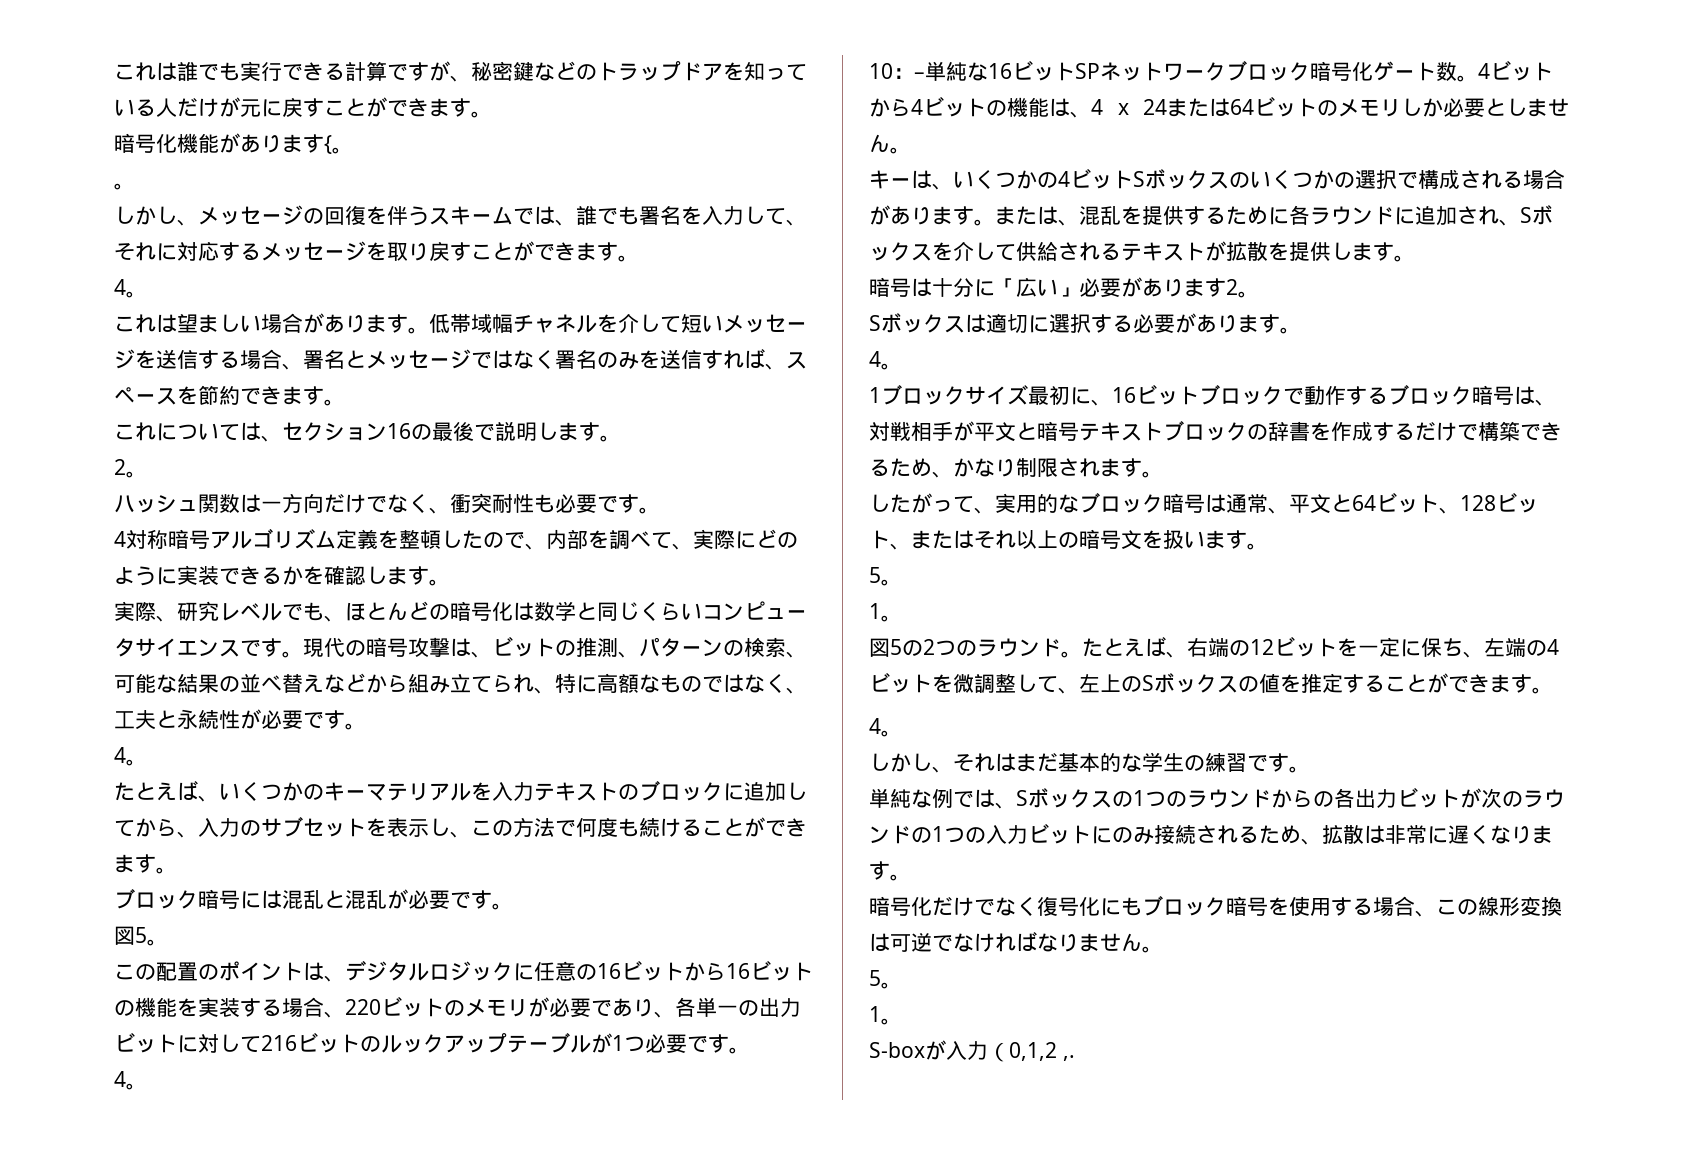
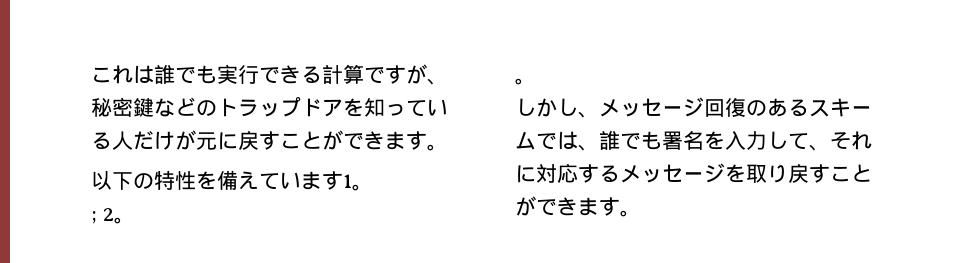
[114,133,332,154] 暗号化機能があります{ -> [91,170,373,191] [91,208,114,224] 以下の特性を備えています1。 // ; 2
[303,205,429,226] の回復を伴う -> [704,97,809,117] 回復のある
[114,279,147,298] [114,313,807,334] [114,349,807,370] [114,385,345,406] [114,421,621,442] [114,459,147,478] [114,493,660,514] [114,528,798,550] [114,565,450,586] [114,601,807,622] [114,637,807,658] [114,673,807,694] [114,709,366,730] [114,747,147,766] [114,781,807,802] [114,817,807,838] [114,854,177,874] [114,889,513,910] [114,926,168,946] [114,960,813,982] [114,997,801,1018] [114,1033,750,1054] [114,1071,147,1090] [869,61,1553,82] [869,97,1569,118] [869,134,911,154] [869,169,1565,190] [869,205,1553,226] [869,241,1415,262] [869,277,1259,298] [869,313,1301,334] [869,351,902,370] [869,385,1556,406] [869,421,1562,442] [869,458,1163,478] [869,493,1538,514] [869,529,1268,550] [869,567,902,586] [869,603,902,622] [869,637,1559,658] [869,673,1553,694] [869,718,902,737] [869,752,1310,773] [869,788,1565,809] [869,824,1553,845] [869,861,911,881] [869,896,1562,917] [869,932,1163,953] [869,970,902,989] [869,1006,902,1025] [869,1040,1075,1062] // 4。 // これは望ましい場合があります。低帯域幅チャネルを介して短いメッセージを送信する場合、署名とメッセージではなく署名のみを送信すれば、スペースを節約できます。 // これについては、セクション16の最後で説明します。 // 2。 // ハッシュ関数は一方向だけでなく、衝突耐性も必要です。 // 4対称暗号アルゴリズム定義を整頓したので、内部を調べて、実際にどのように実装できるかを確認します。 // 実際、研究レベルでも、ほとんどの暗号化は数学と同じくらいコンピュータサイエンスです。現代の暗号攻撃は、ビットの推測、パターンの検索、可能な結果の並べ替えなどから組み立てられ、特に高額なものではなく、工夫と永続性が必要です。 // 4。 // たとえば、いくつかのキーマテリアルを入力テキストのブロックに追加してから、入力のサブセットを表示し、この方法で何度も続けることができます。 // ブロック暗号には混乱と混乱が必要です。 // 図5。 // この配置のポイントは、デジタルロジックに任意の16ビットから16ビットの機能を実装する場合、220ビットのメモリが必要であり、各単一の出力ビットに対して216ビットのルックアップテーブルが1つ必要です。 // 4。 // 10：–単純な16ビットSPネットワークブロック暗号化ゲート数。4ビットから4ビットの機能は、4 x 24または64ビットのメモリしか必要としません。 // キーは、いくつかの4ビットSボックスのいくつかの選択で構成される場合があります。または、混乱を提供するために各ラウンドに追加され、Sボックスを介して供給されるテキストが拡散を提供します。 // 暗号は十分に「広い」必要があります2。 // Sボックスは適切に選択する必要があります。 // 4。 // 1ブロックサイズ最初に、16ビットブロックで動作するブロック暗号は、対戦相手が平文と暗号テキストブロックの辞書を作成するだけで構築できるため、かなり制限されます。 // したがって、実用的なブロック暗号は通常、平文と64ビット、128ビット、またはそれ以上の暗号文を扱います。 // 5。 // 1。 // 図5の2つのラウンド。たとえば、右端の12ビットを一定に保ち、左端の4ビットを微調整して、左上のSボックスの値を推定することができます。 // 4。 // しかし、それはまだ基本的な学生の練習です。 // 単純な例では、Sボックスの1つのラウンドからの各出力ビットが次のラウンドの1つの入力ビットにのみ接続されるため、拡散は非常に遅くなります。 // 暗号化だけでなく復号化にもブロック暗号を使用する場合、この線形変換は可逆でなければなりません。 // 5。 // 1。 // S-boxが入力（0,1,2 ,. -> (641, 213) none

